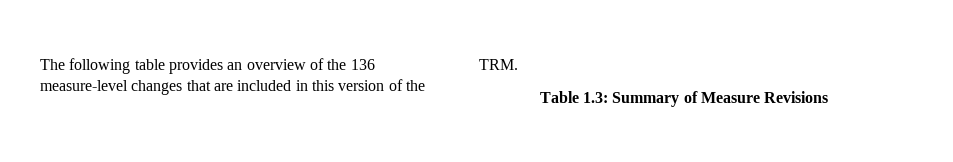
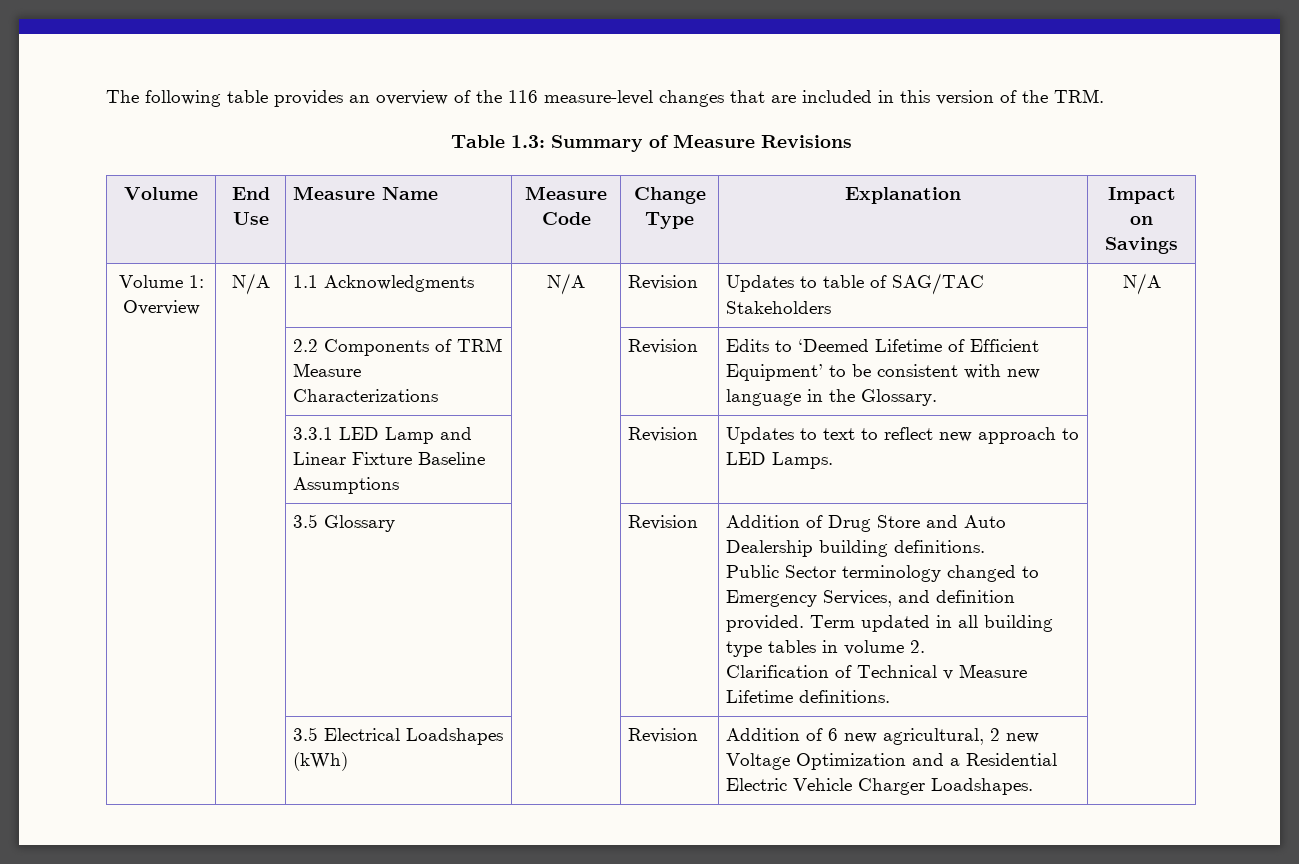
[350,59,375,70] 136 -> [508,90,538,103] 116
(829, 97) none -> [124,187,198,200] [231,187,270,200] [232,212,269,225] [292,186,438,200] [525,186,607,200] [541,212,591,225] [633,187,706,204] [645,212,694,229] [845,187,961,204] [1107,187,1176,204] [1130,216,1153,225] [1105,237,1178,254] [118,275,204,288] [122,300,200,315] [231,273,270,295] [292,275,474,292] [547,273,585,295] [627,275,698,290] [725,273,984,295] [725,301,831,314] [1122,273,1161,295] [292,338,502,356] [292,363,361,377] [292,389,438,402] [627,339,698,354] [725,339,1039,352] [725,364,1040,381] [725,389,937,406] [292,427,472,444] [292,452,485,465] [292,477,399,494] [627,427,698,442] [725,427,1079,444] [725,452,833,469] [292,514,395,532] [627,515,698,530] [725,515,1006,532] [725,540,985,557] [725,565,1039,582] [725,590,1015,607] [725,615,1053,632] [725,640,925,657] [725,664,1027,680] [725,690,890,703] [292,727,503,745] [292,752,348,771] [627,728,698,743] [725,728,1039,745] [725,753,1057,770] [725,778,1033,795] // Volume | End Use | Measure Name | Measure Code | Change Type | Explanation | Impact on Savings // Volume 1: Overview | N/A | 1.1 Acknowledgments | N/A | Revision | Updates to table of SAG/TAC Stakeholders | N/A // | | 2.2 Components of TRM Measure Characterizations | | Revision | Edits to ‘Deemed Lifetime of Efficient Equipment’ to be consistent with new language in the Glossary. | // | | 3.3.1 LED Lamp and Linear Fixture Baseline Assumptions | | Revision | Updates to text to reflect new approach to LED Lamps. | // | | 3.5 Glossary | | Revision | Addition of Drug Store and Auto Dealership building definitions. // Public Sector terminology changed to Emergency Services, and definition provided. Term updated in all building type tables in volume 2. // Clarification of Technical v Measure Lifetime definitions. | // | | 3.5 Electrical Loadshapes (kWh) | | Revision | Addition of 6 new agricultural, 2 new Voltage Optimization and a Residential Electric Vehicle Charger Loadshapes. |

